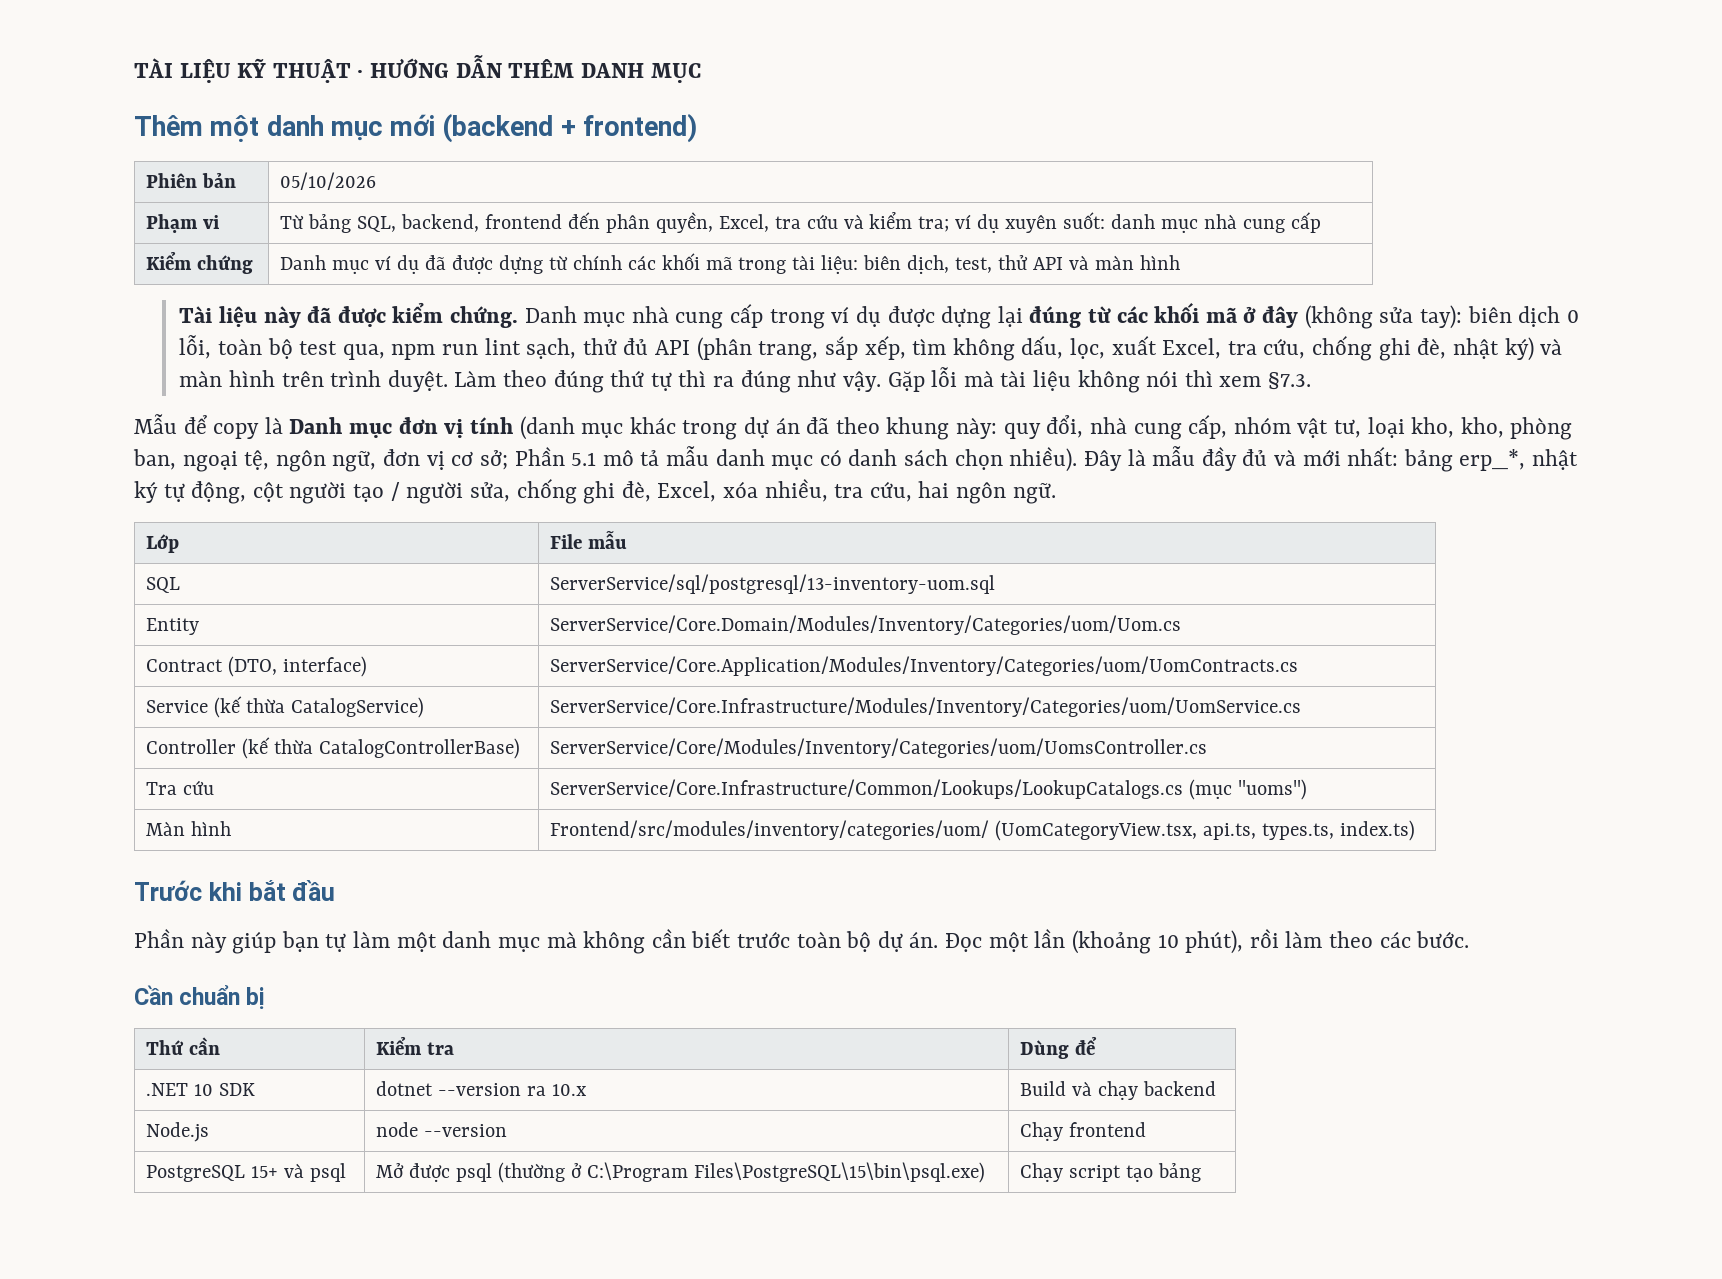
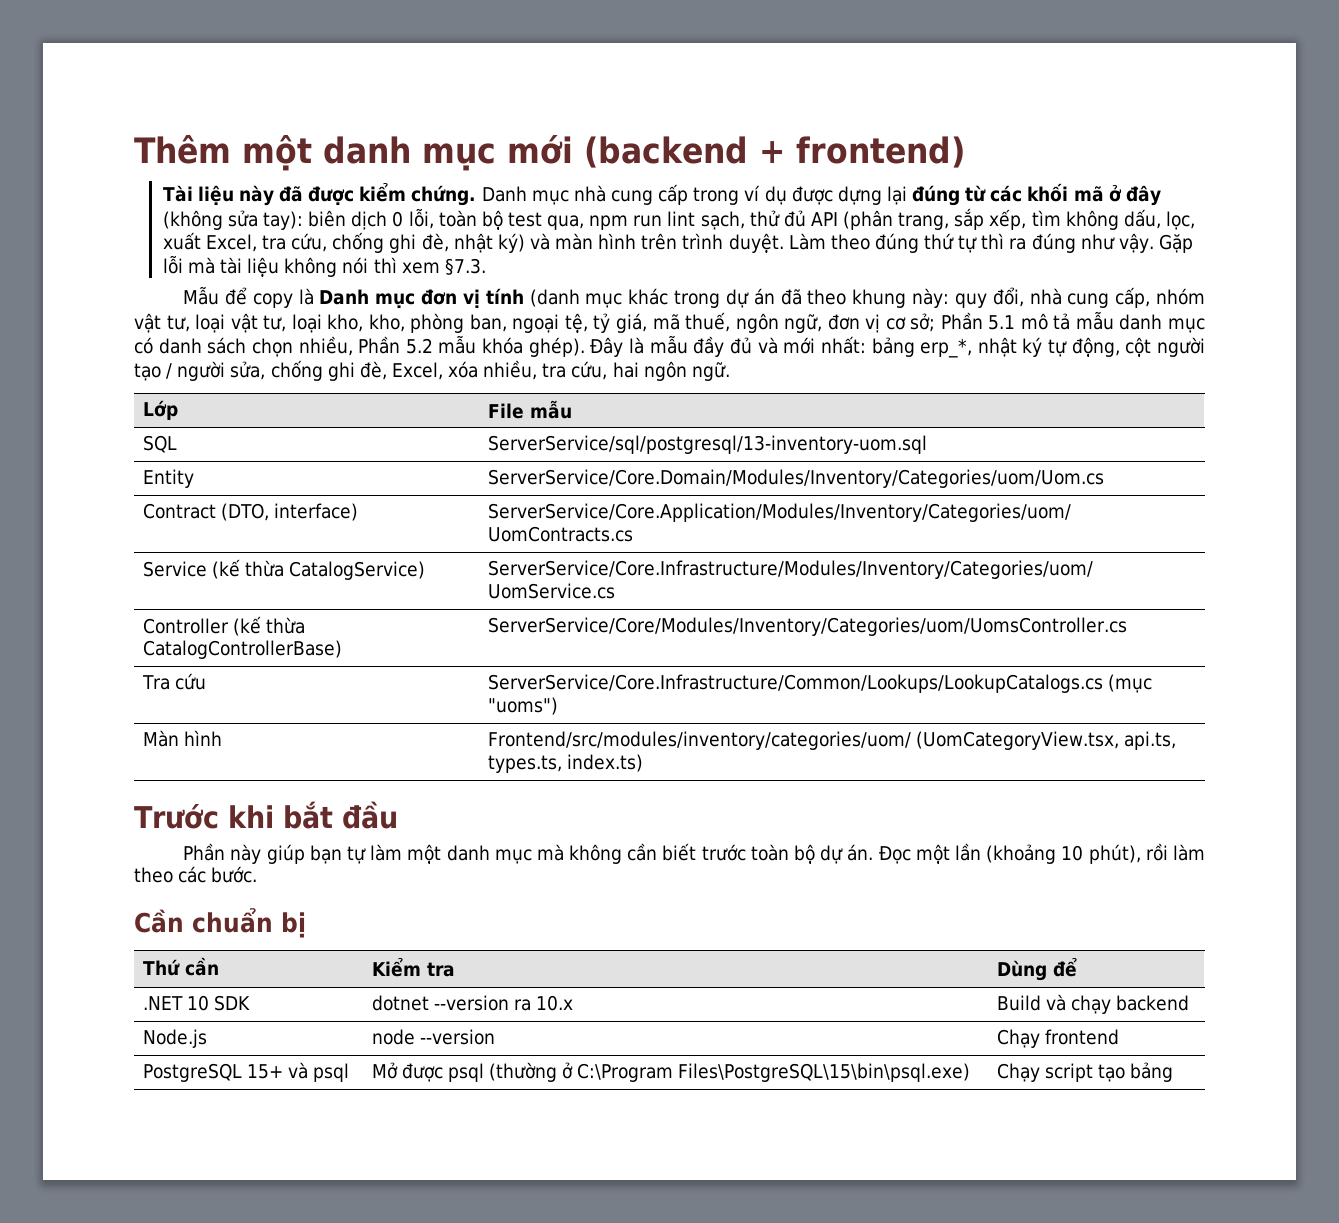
[134,54,701,83] TÀI LIỆU KỸ THUẬT · HƯỚNG DẪN THÊM DANH MỤC // -> (134, 149) none
[146,172,237,188] [280,172,377,190] [146,214,220,233] [280,212,1321,233] [146,251,254,274] [280,253,1180,274] // Phiên bản | 05/10/2026 // Phạm vi | Từ bảng SQL, backend, frontend đến phân quyền, Excel, tra cứu và kiểm tra; ví dụ xuyên suốt: danh mục nhà cung cấp // Kiểm chứng | Danh mục ví dụ đã được dựng từ chính các khối mã trong tài liệu: biên dịch, test, thử API và màn hình -> (965, 152) none
(1405, 427) none -> [230,313,322,333] vật tư, loại
(270, 460) none -> [593,312,731,333] tỷ giá, mã thuế,
[1009,447,1078,472] nhiều). -> [298,335,585,357] nhiều, Phần 5.2 mẫu khóa ghép).

